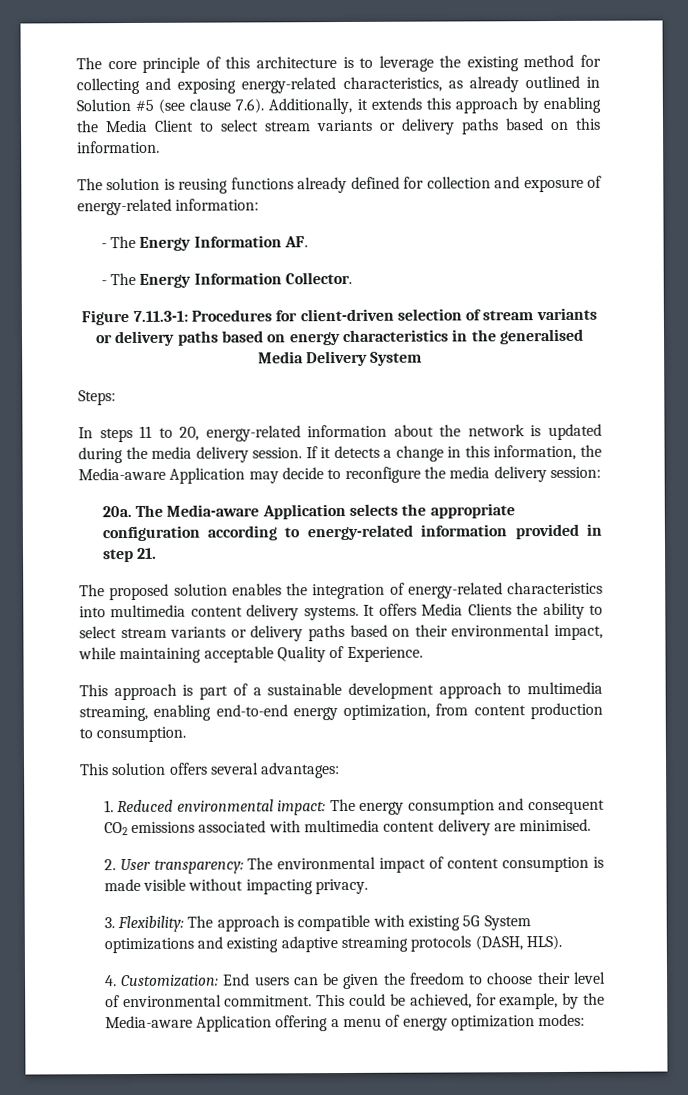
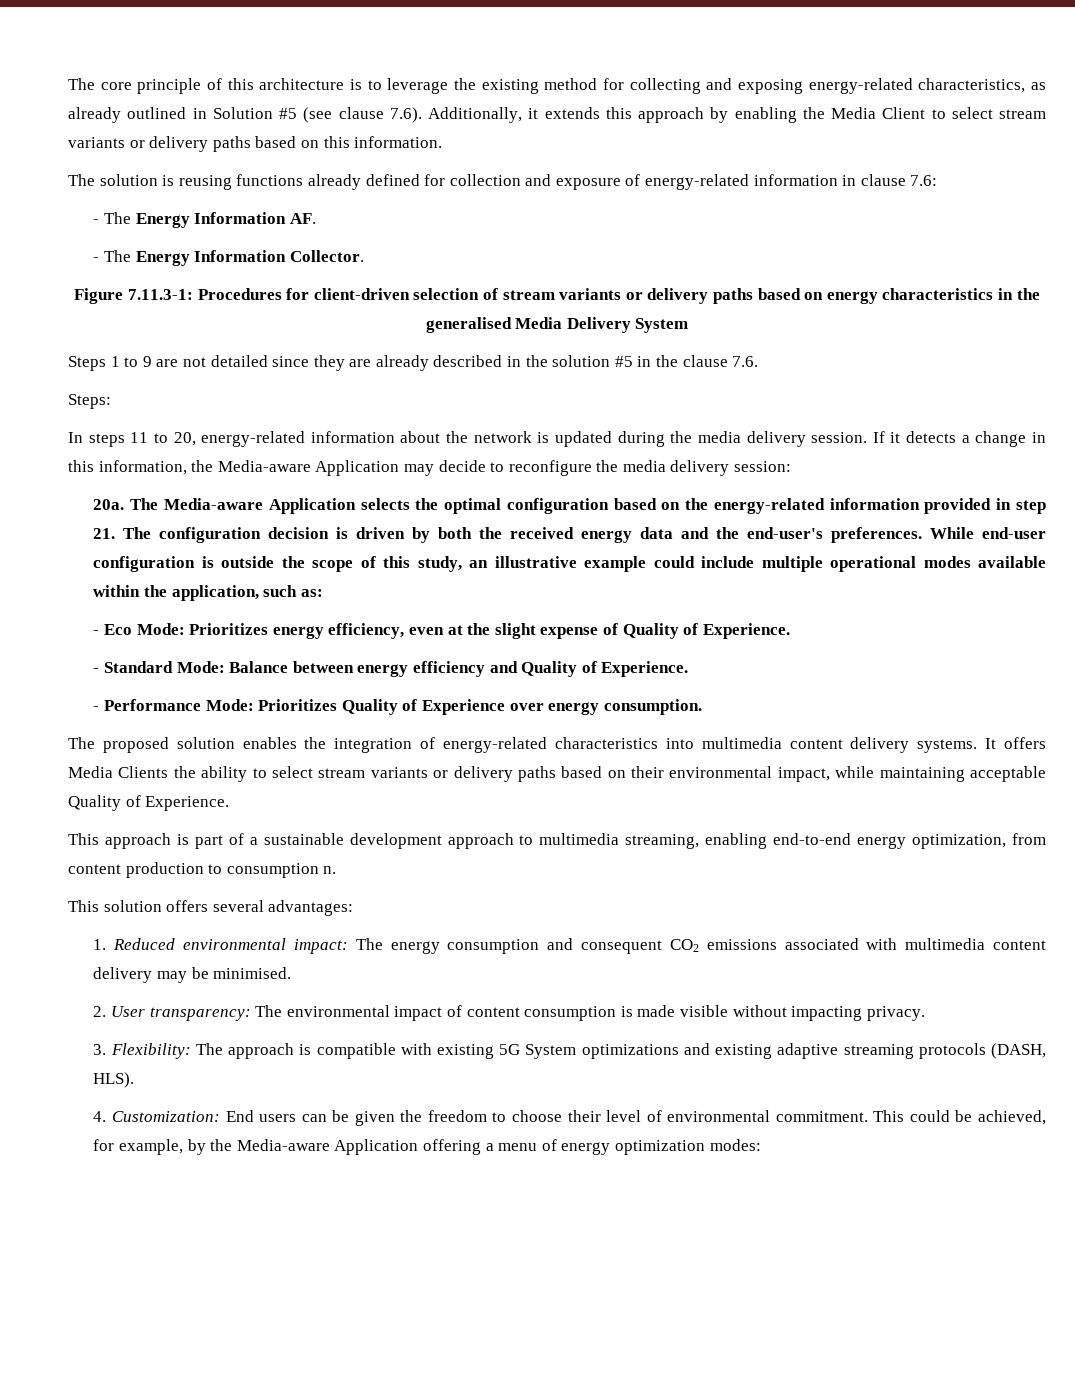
[175,198,260,211] information: -> [753,174,938,186] information in clause 7.6:
(423, 358) none -> [68,355,759,371] // Steps 1 to 9 are not detailed since they are already described in the solution #5 in the clause 7.6.
[429,503,515,519] [101,525,301,542] appropriate configuration according to -> [444,498,709,514] optimal configuration based on the
(158, 553) none -> [123,527,1047,543] [93,556,1046,572] [93,585,323,601] [93,623,790,639] [93,661,689,677] [93,699,702,715] The configuration decision is driven by both the received energy data and the end-user's preferences. While end-user configuration is outside the scope of this study, an illustrative example could include multiple operational modes available within the application, such as: // - Eco Mode: Prioritizes energy efficiency, even at the slight expense of Quality of Experience. // - Standard Mode: Balance between energy efficiency and Quality of Experience. // - Performance Mode: Prioritizes Quality of Experience over energy consumption.
[96,726,187,743] consumption. -> [226,863,337,878] consumption n.
[493,823,516,832] are -> [157,967,209,983] may be

